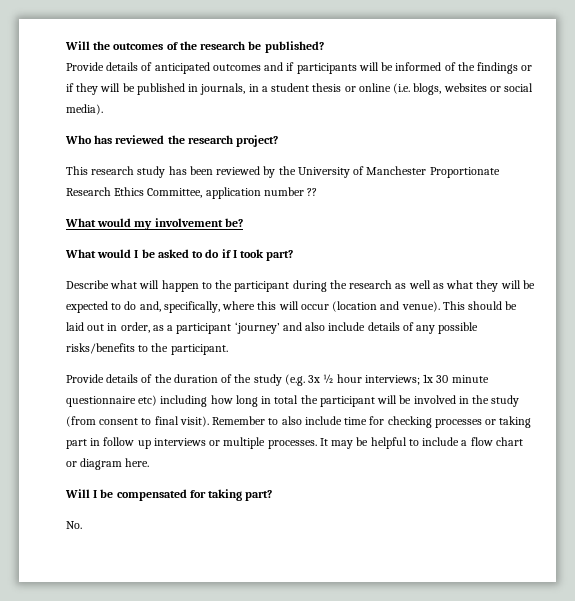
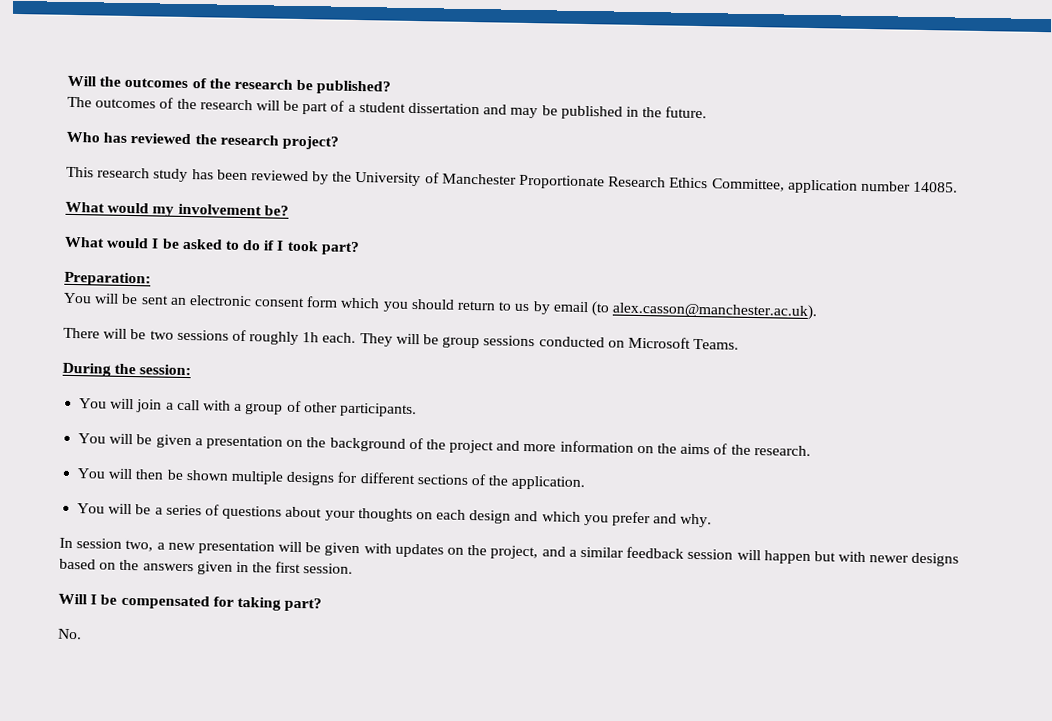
[66,62,533,74] [66,83,534,95] [66,104,103,115] Provide details of anticipated outcomes and if participants will be informed of the findings or if they will be published in journals, in a student thesis or online (i.e. blogs, websites or social media). -> [67,96,708,120] The outcomes of the research will be part of a student dissertation and may be published in the future.
[307,188,318,196] ?? -> [913,181,959,193] 14085.
[66,280,535,292] [66,301,518,313] [66,322,479,334] [66,343,228,355] [66,374,489,386] [66,395,520,407] [66,416,532,428] [66,437,523,449] [66,458,150,470] Describe what will happen to the participant during the research as well as what they will be expected to do and, specifically, where this will occur (location and venue). This should be laid out in order, as a participant ‘journey’ and also include details of any possible risks/benefits to the participant. // Provide details of the duration of the study (e.g. 3x ½ hour interviews; 1x 30 minute questionnaire etc) including how long in total the participant will be involved in the study (from consent to final visit). Remember to also include time for checking processes or taking part in follow up interviews or multiple processes. It may be helpful to include a flow chart or diagram here. -> [64,271,151,287] [63,292,819,321] [63,327,740,350] [62,362,192,377] [79,398,417,418] [78,433,811,457] [77,468,586,491] [77,503,713,528] [59,537,960,567] [59,558,354,575] Preparation: // You will be sent an electronic consent form which you should return to us by email (to alex.casson@manchester.ac.uk). // There will be two sessions of roughly 1h each. They will be group sessions conducted on Microsoft Teams. // During the session: // You will join a call with a group of other participants. // You will be given a presentation on the background of the project and more information on the aims of the research. // You will then be shown multiple designs for different sections of the application. // You will be a series of questions about your thoughts on each design and which you prefer and why. // In session two, a new presentation will be given with updates on the project, and a similar feedback session will happen but with newer designs based on the answers given in the first session.

